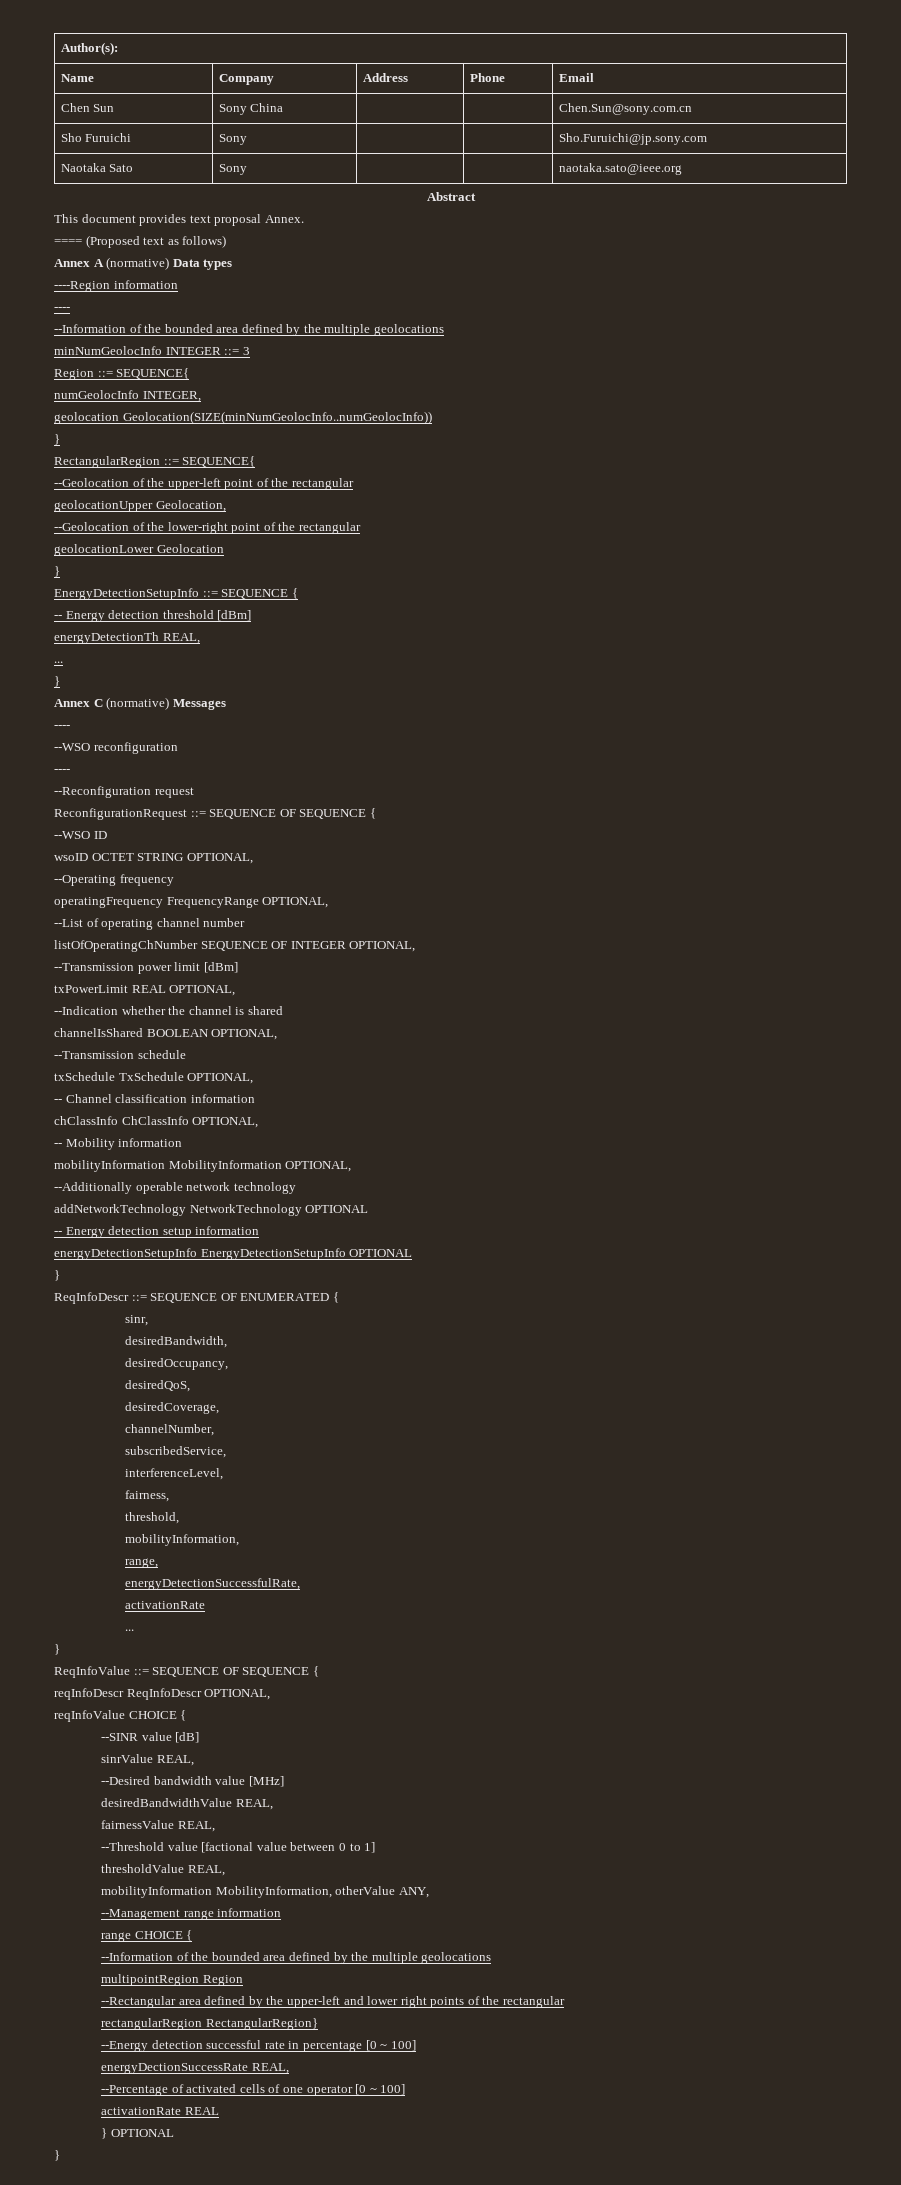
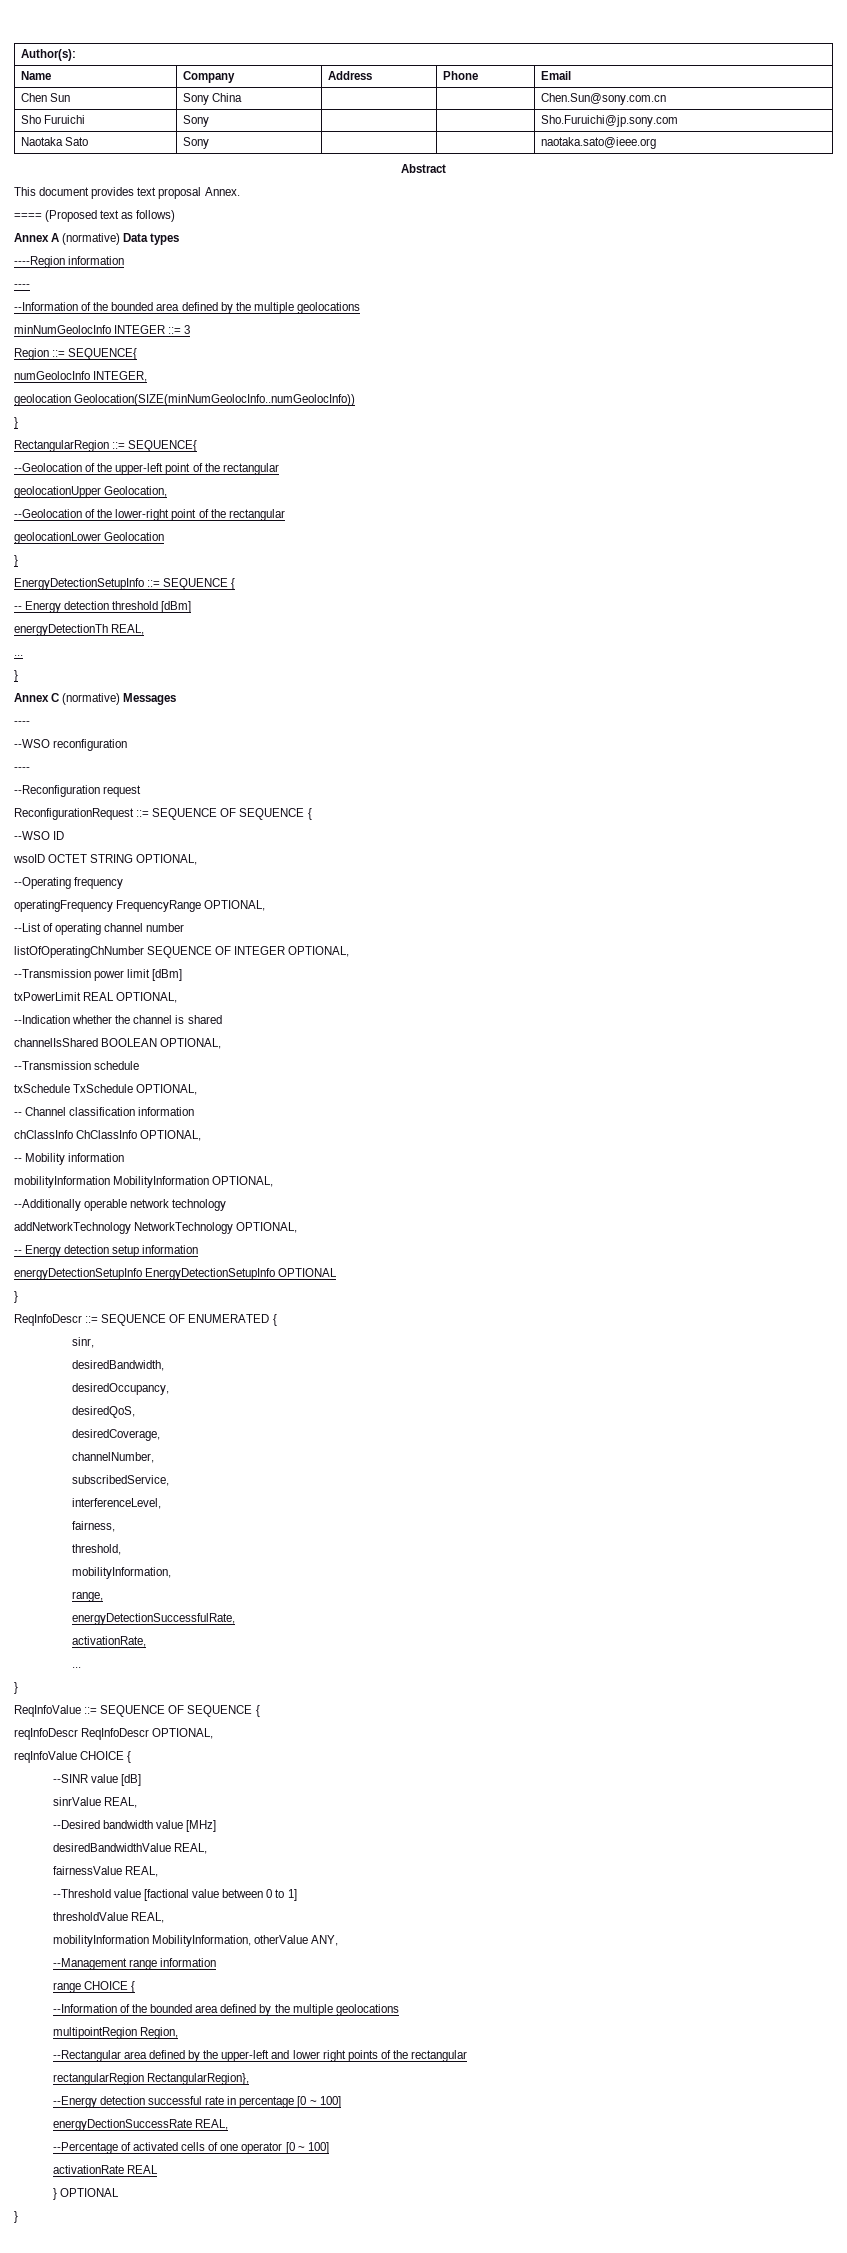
[305,1205,369,1213] OPTIONAL -> [236,1222,298,1233] OPTIONAL,
[125,1601,206,1609] activationRate -> [72,1636,147,1647] activationRate,
[202,1975,243,1986] Region -> [139,2027,178,2039] Region,
[205,2018,318,2030] RectangularRegion} -> [146,2073,249,2085] RectangularRegion},

